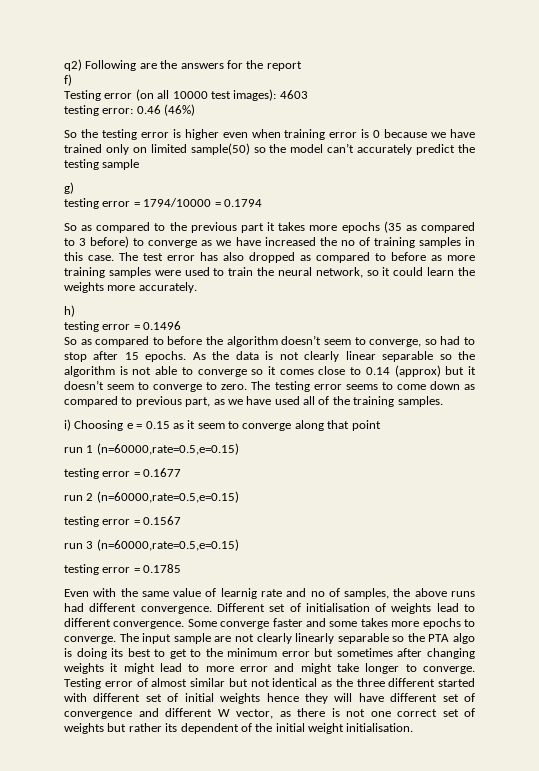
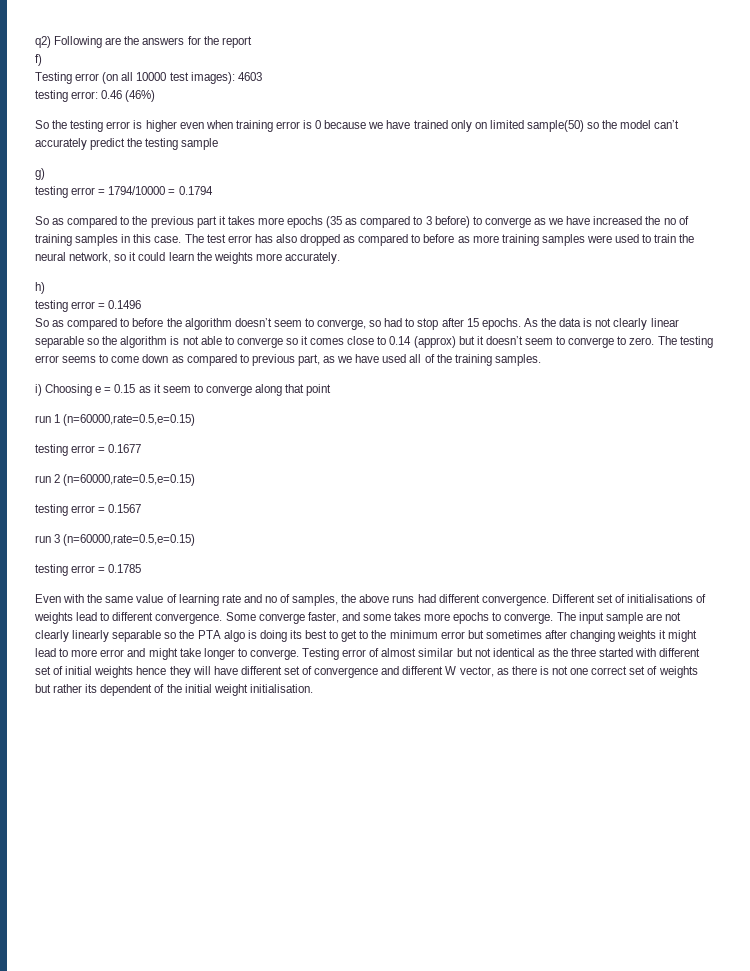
[220,588,257,599] learnig -> [178,594,219,606] learning
[305,603,370,612] initialisation -> [627,594,694,603] initialisations
[272,618,303,627] faster -> [307,612,339,623] faster,
[388,678,436,687] different -> (597, 652) none

